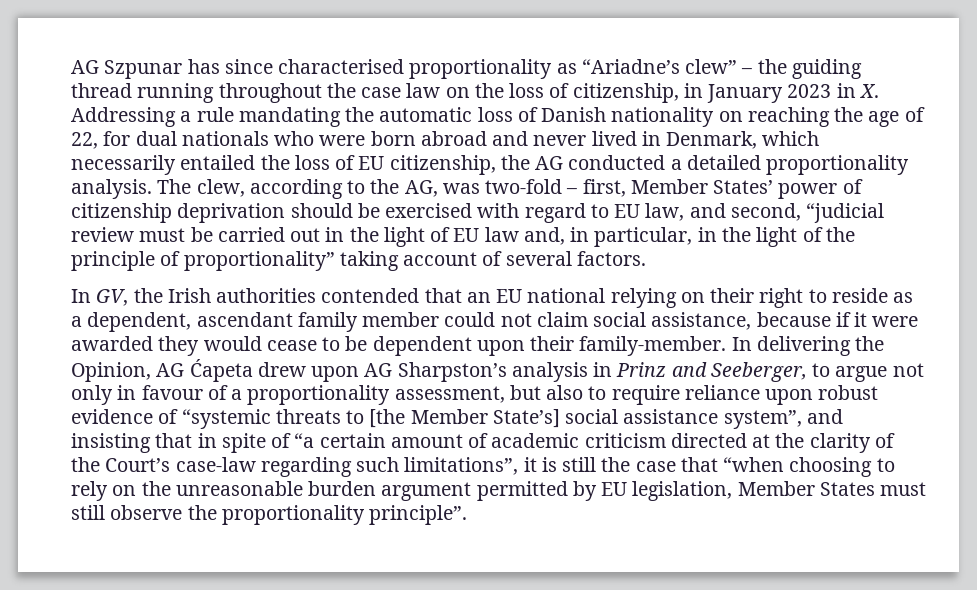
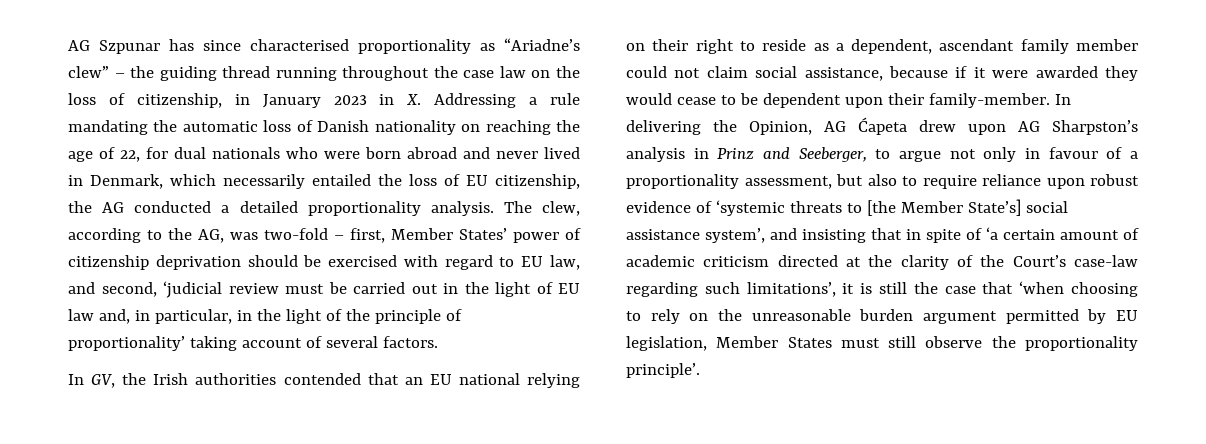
[806,203,885,223] “judicial -> [163,281,222,298] ‘judicial
[183,251,335,271] proportionality” -> [68,336,185,351] proportionality’
[181,409,271,429] “systemic -> [715,200,785,216] ‘systemic
[723,410,802,429] system”, -> [705,228,765,243] system’,
[294,433,315,448] “a -> [986,227,998,240] ‘a
[404,457,519,475] limitations”, -> [746,282,836,297] limitations’,
[723,457,785,472] “when -> [1019,281,1065,294] ‘when
[369,505,468,525] principle”. -> [626,363,700,378] principle’.

